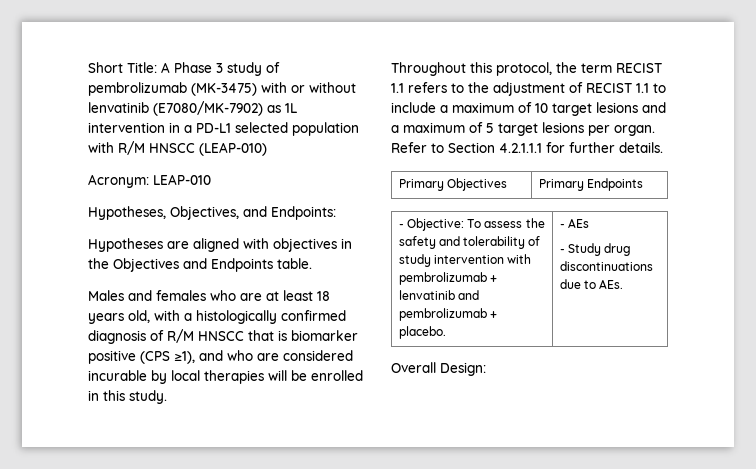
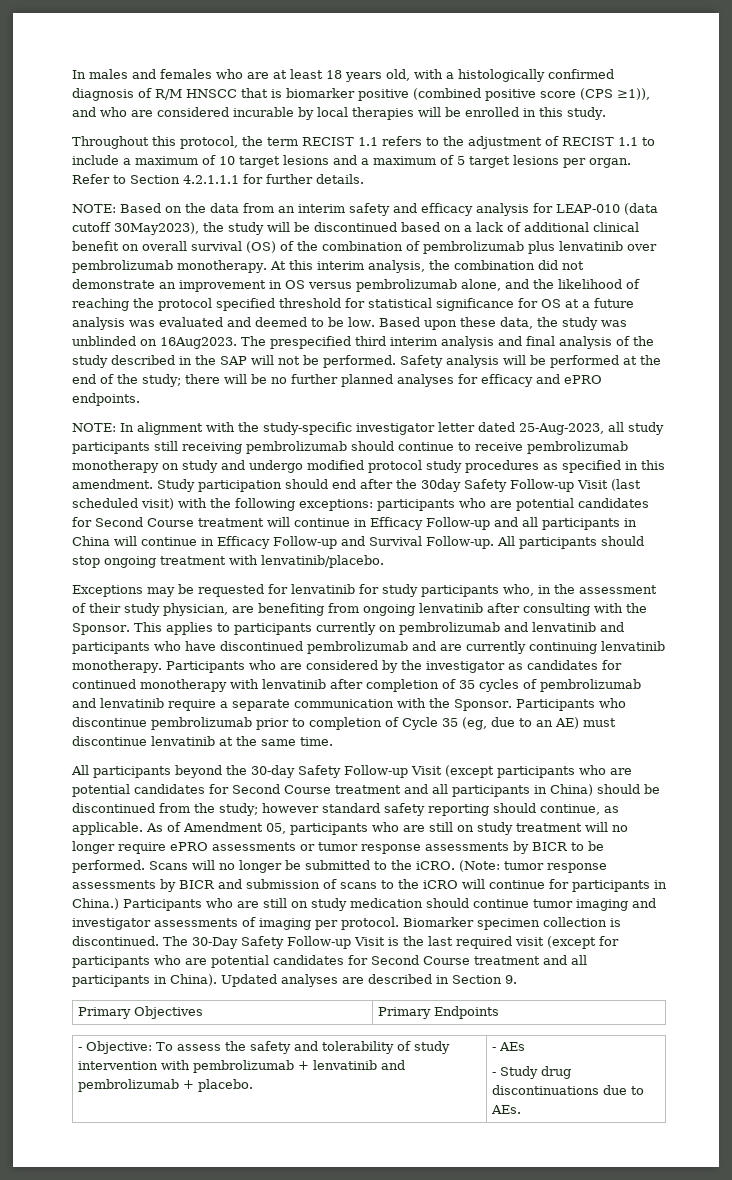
[88,62,280,76] [88,82,356,96] [88,101,297,116] [88,122,359,136] [88,141,267,156] [88,174,211,188] [88,206,336,220] [88,238,352,252] [88,258,312,272] [88,290,124,301] Short Title: A Phase 3 study of pembrolizumab (MK-3475) with or without lenvatinib (E7080/MK-7902) as 1L intervention in a PD-L1 selected population with R/M HNSCC (LEAP-010) // Acronym: LEAP-010 // Hypotheses, Objectives, and Endpoints: // Hypotheses are aligned with objectives in the Objectives and Endpoints table. // Males -> [72,69,128,79] In males
[140,351,195,364] (CPS ≥1), -> [413,88,650,101] (combined positive score (CPS ≥1)),
(663, 147) none -> [72,203,658,216] [72,222,639,235] [72,241,657,254] [72,260,584,273] [72,279,640,292] [72,298,634,311] [72,317,627,330] [72,336,654,349] [72,355,661,368] [72,374,602,387] [72,393,140,406] [72,422,664,435] [72,441,628,454] [72,460,665,473] [72,479,641,492] [72,498,649,511] [72,517,637,530] [72,536,644,549] [72,555,384,568] [72,584,657,597] [72,603,647,616] [72,622,624,635] [72,641,665,654] [72,660,622,673] [72,679,641,692] [72,698,626,711] [72,717,616,730] [72,736,333,746] [71,765,632,778] [72,784,660,797] [72,803,619,816] [72,822,628,835] [72,841,604,854] [72,860,607,873] [72,879,667,892] [72,898,656,911] [72,917,621,930] [72,936,619,949] [72,955,587,968] [72,974,517,987] // NOTE: Based on the data from an interim safety and efficacy analysis for LEAP-010 (data cutoff 30May2023), the study will be discontinued based on a lack of additional clinical benefit on overall survival (OS) of the combination of pembrolizumab plus lenvatinib over pembrolizumab monotherapy. At this interim analysis, the combination did not demonstrate an improvement in OS versus pembrolizumab alone, and the likelihood of reaching the protocol specified threshold for statistical significance for OS at a future analysis was evaluated and deemed to be low. Based upon these data, the study was unblinded on 16Aug2023. The prespecified third interim analysis and final analysis of the study described in the SAP will not be performed. Safety analysis will be performed at the end of the study; there will be no further planned analyses for efficacy and ePRO endpoints. // NOTE: In alignment with the study-specific investigator letter dated 25-Aug-2023, all study participants still receiving pembrolizumab should continue to receive pembrolizumab monotherapy on study and undergo modified protocol study procedures as specified in this amendment. Study participation should end after the 30day Safety Follow-up Visit (last scheduled visit) with the following exceptions: participants who are potential candidates for Second Course treatment will continue in Efficacy Follow-up and all participants in China will continue in Efficacy Follow-up and Survival Follow-up. All participants should stop ongoing treatment with lenvatinib/placebo. // Exceptions may be requested for lenvatinib for study participants who, in the assessment of their study physician, are benefiting from ongoing lenvatinib after consulting with the Sponsor. This applies to participants currently on pembrolizumab and lenvatinib and participants who have discontinued pembrolizumab and are currently continuing lenvatinib monotherapy. Participants who are considered by the investigator as candidates for continued monotherapy with lenvatinib after completion of 35 cycles of pembrolizumab and lenvatinib require a separate communication with the Sponsor. Participants who discontinue pembrolizumab prior to completion of Cycle 35 (eg, due to an AE) must discontinue lenvatinib at the same time. // All participants beyond the 30-day Safety Follow-up Visit (except participants who are potential candidates for Second Course treatment and all participants in China) should be discontinued from the study; however standard safety reporting should continue, as applicable. As of Amendment 05, participants who are still on study treatment will no longer require ePRO assessments or tumor response assessments by BICR to be performed. Scans will no longer be submitted to the iCRO. (Note: tumor response assessments by BICR and submission of scans to the iCRO will continue for participants in China.) Participants who are still on study medication should continue tumor imaging and investigator assessments of imaging per protocol. Biomarker specimen collection is discontinued. The 30-Day Safety Follow-up Visit is the last required visit (except for participants who are potential candidates for Second Course treatment and all participants in China). Updated analyses are described in Section 9.
[391,362,486,376] // Overall Design: -> (522, 1109) none

